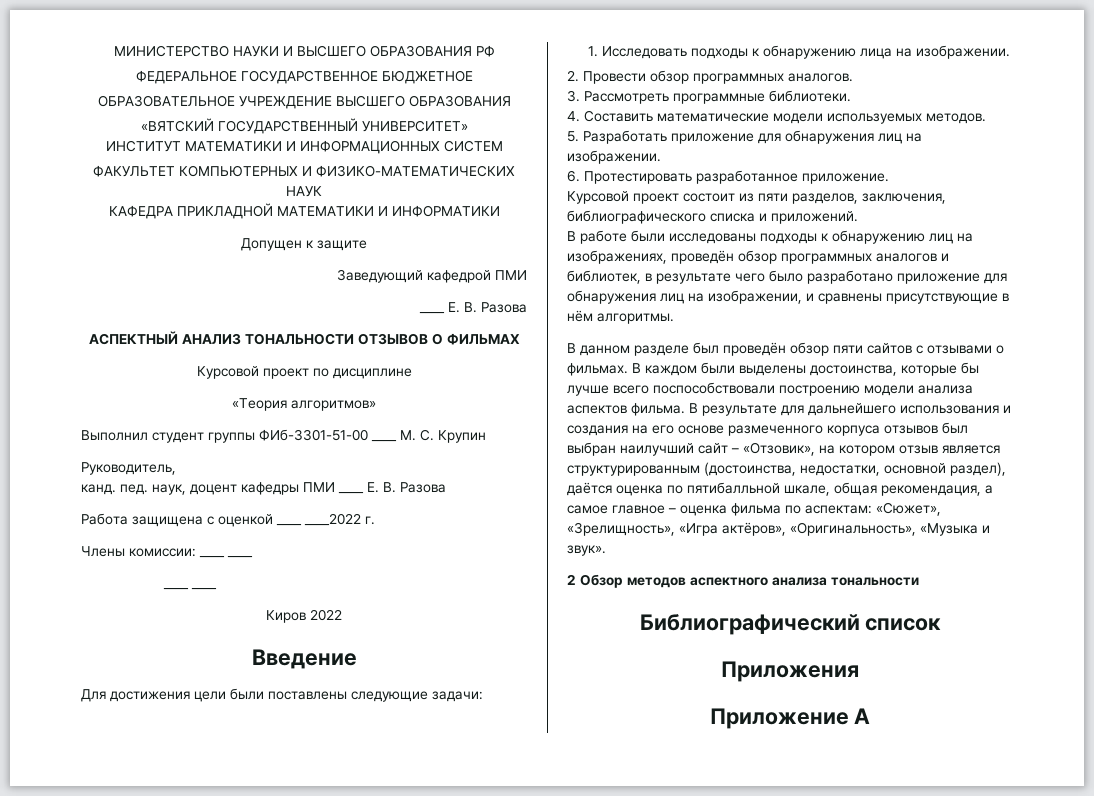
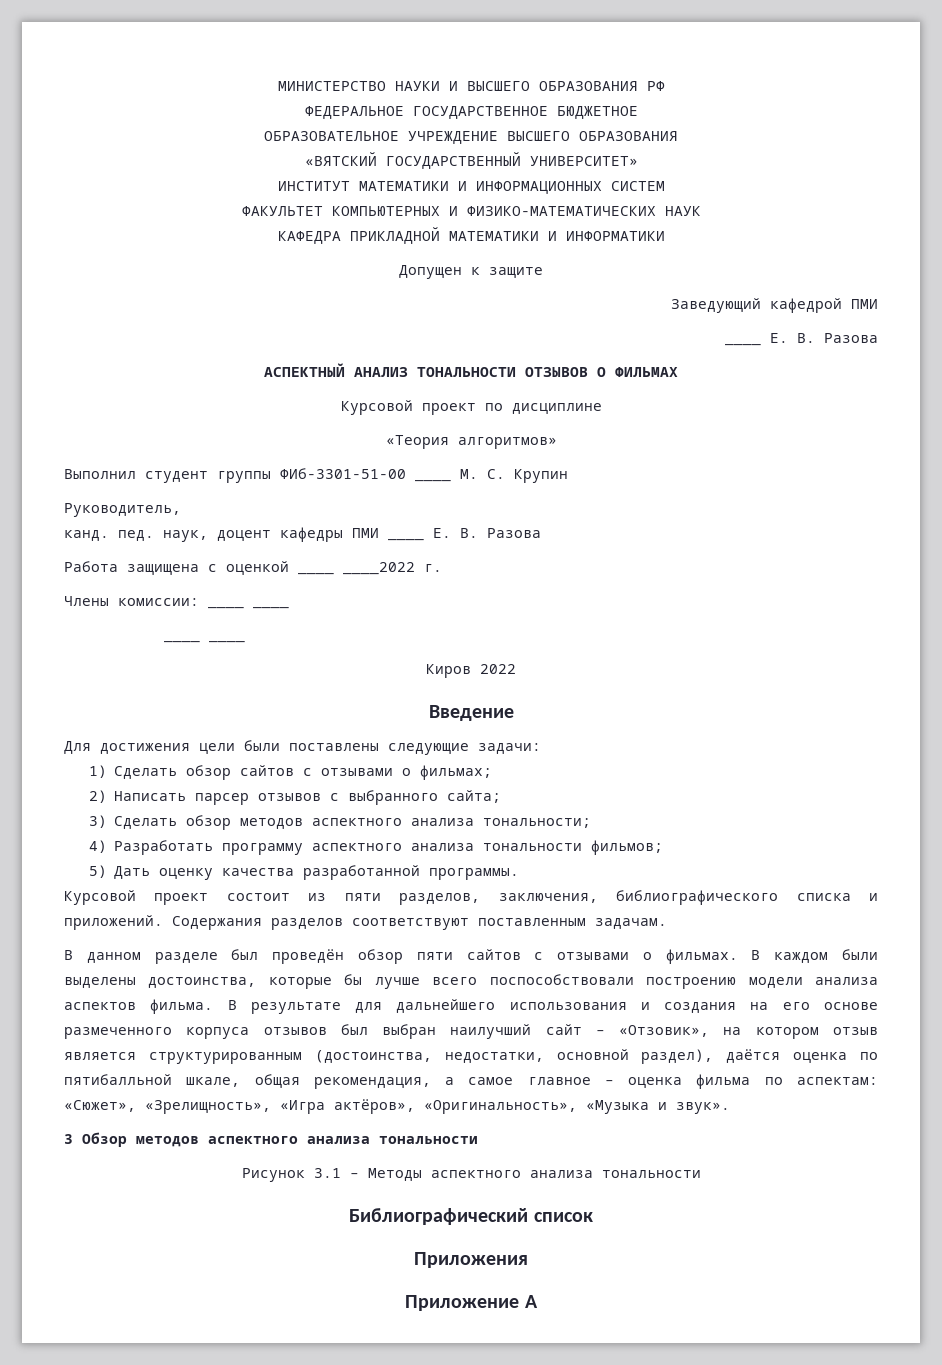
[587,45,1010,59] [567,70,853,84] [567,90,851,104] [567,110,986,124] [567,130,922,144] [567,150,661,164] [567,170,889,184] 1. Исследовать подходы к обнаружению лица на изображении. // 2. Провести обзор программных аналогов. // 3. Рассмотреть программные библиотеки. // 4. Составить математические модели используемых методов. // 5. Разработать приложение для обнаружения лиц на изображении. // 6. Протестировать разработанное приложение. -> [88,765,493,780] [88,790,502,805] [88,815,592,830] [88,840,664,855] [88,865,520,880] 1) Сделать обзор сайтов с отзывами о фильмах; // 2) Написать парсер отзывов с выбранного сайта; // 3) Сделать обзор методов аспектного анализа тональности; // 4) Разработать программу аспектного анализа тональности фильмов; // 5) Дать оценку качества разработанной программы.
[567,230,973,244] [567,250,949,264] [567,270,1007,284] [567,290,1009,304] [567,310,674,324] // В работе были исследованы подходы к обнаружению лиц на изображениях, проведён обзор программных аналогов и библиотек, в результате чего было разработано приложение для обнаружения лиц на изображении, и сравнены присутствующие в нём алгоритмы. -> [172,916,667,930] Содержания разделов соответствуют поставленным задачам.
[567,574,576,585] 2 -> [64,1134,73,1144] 3
(919, 581) none -> [241,1168,701,1182] // Рисунок 3.1 – Методы аспектного анализа тональности

